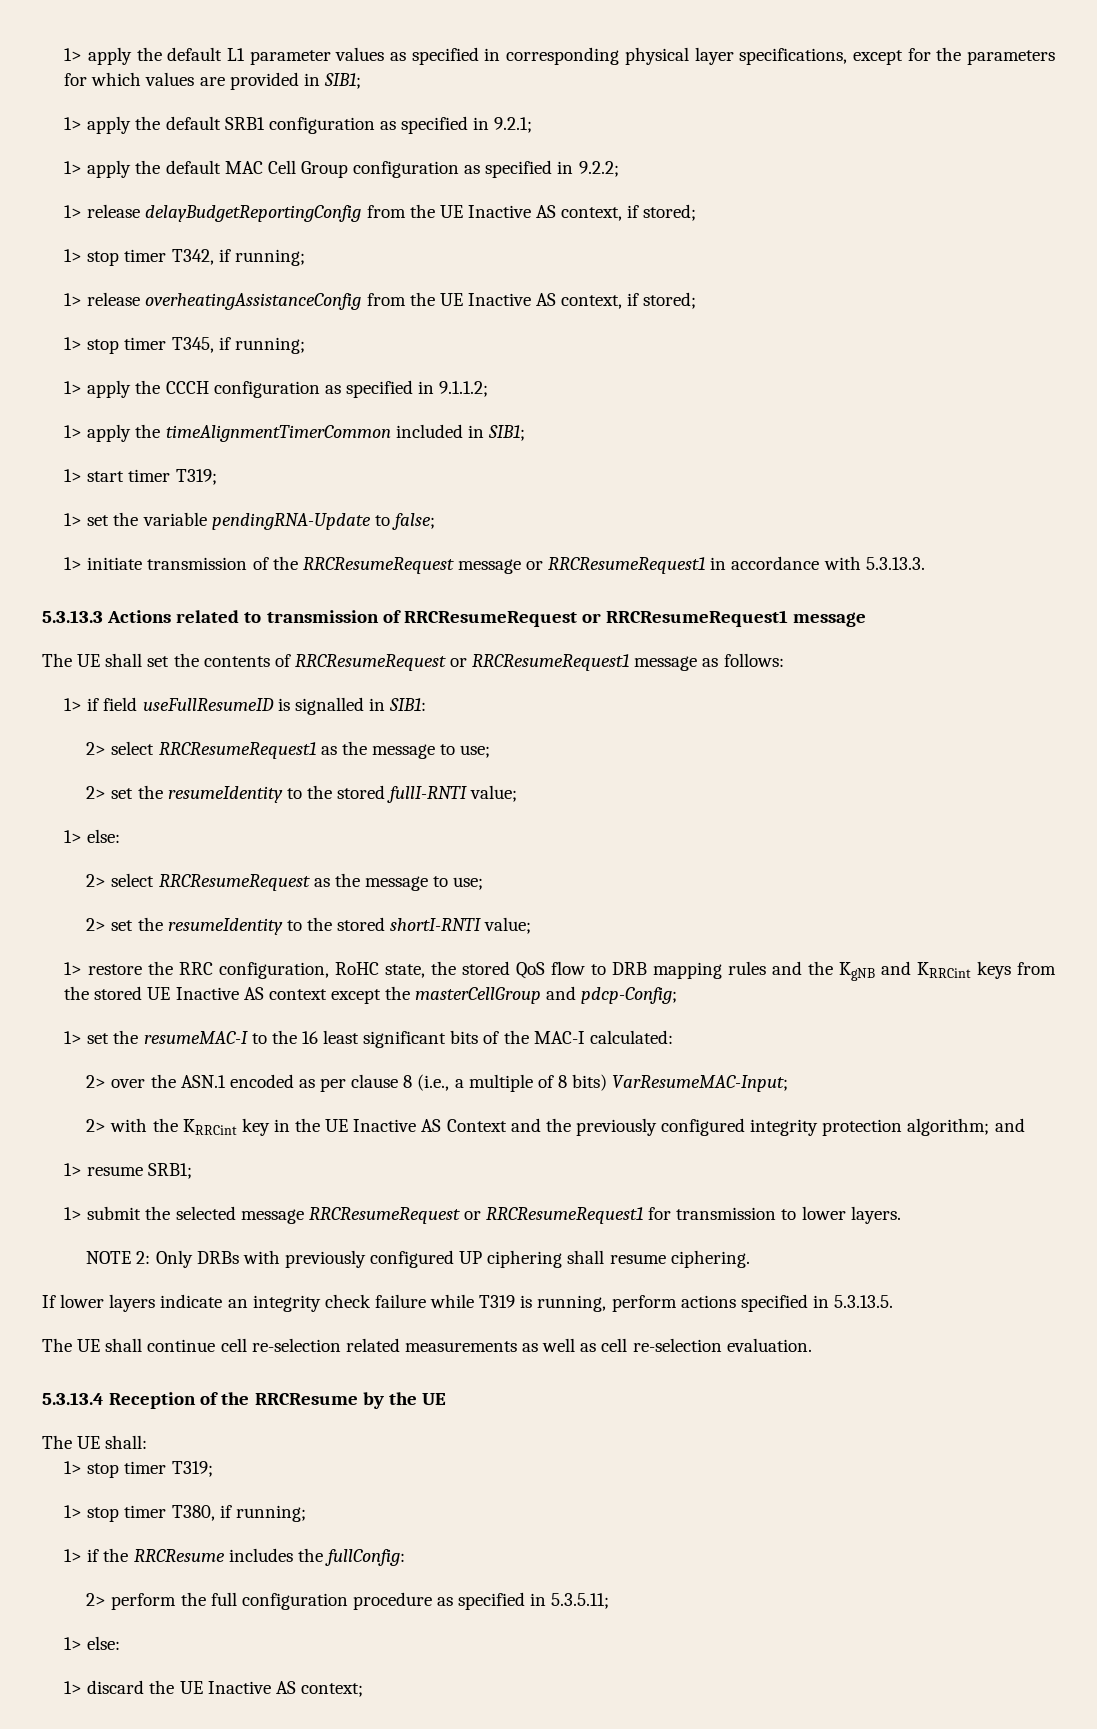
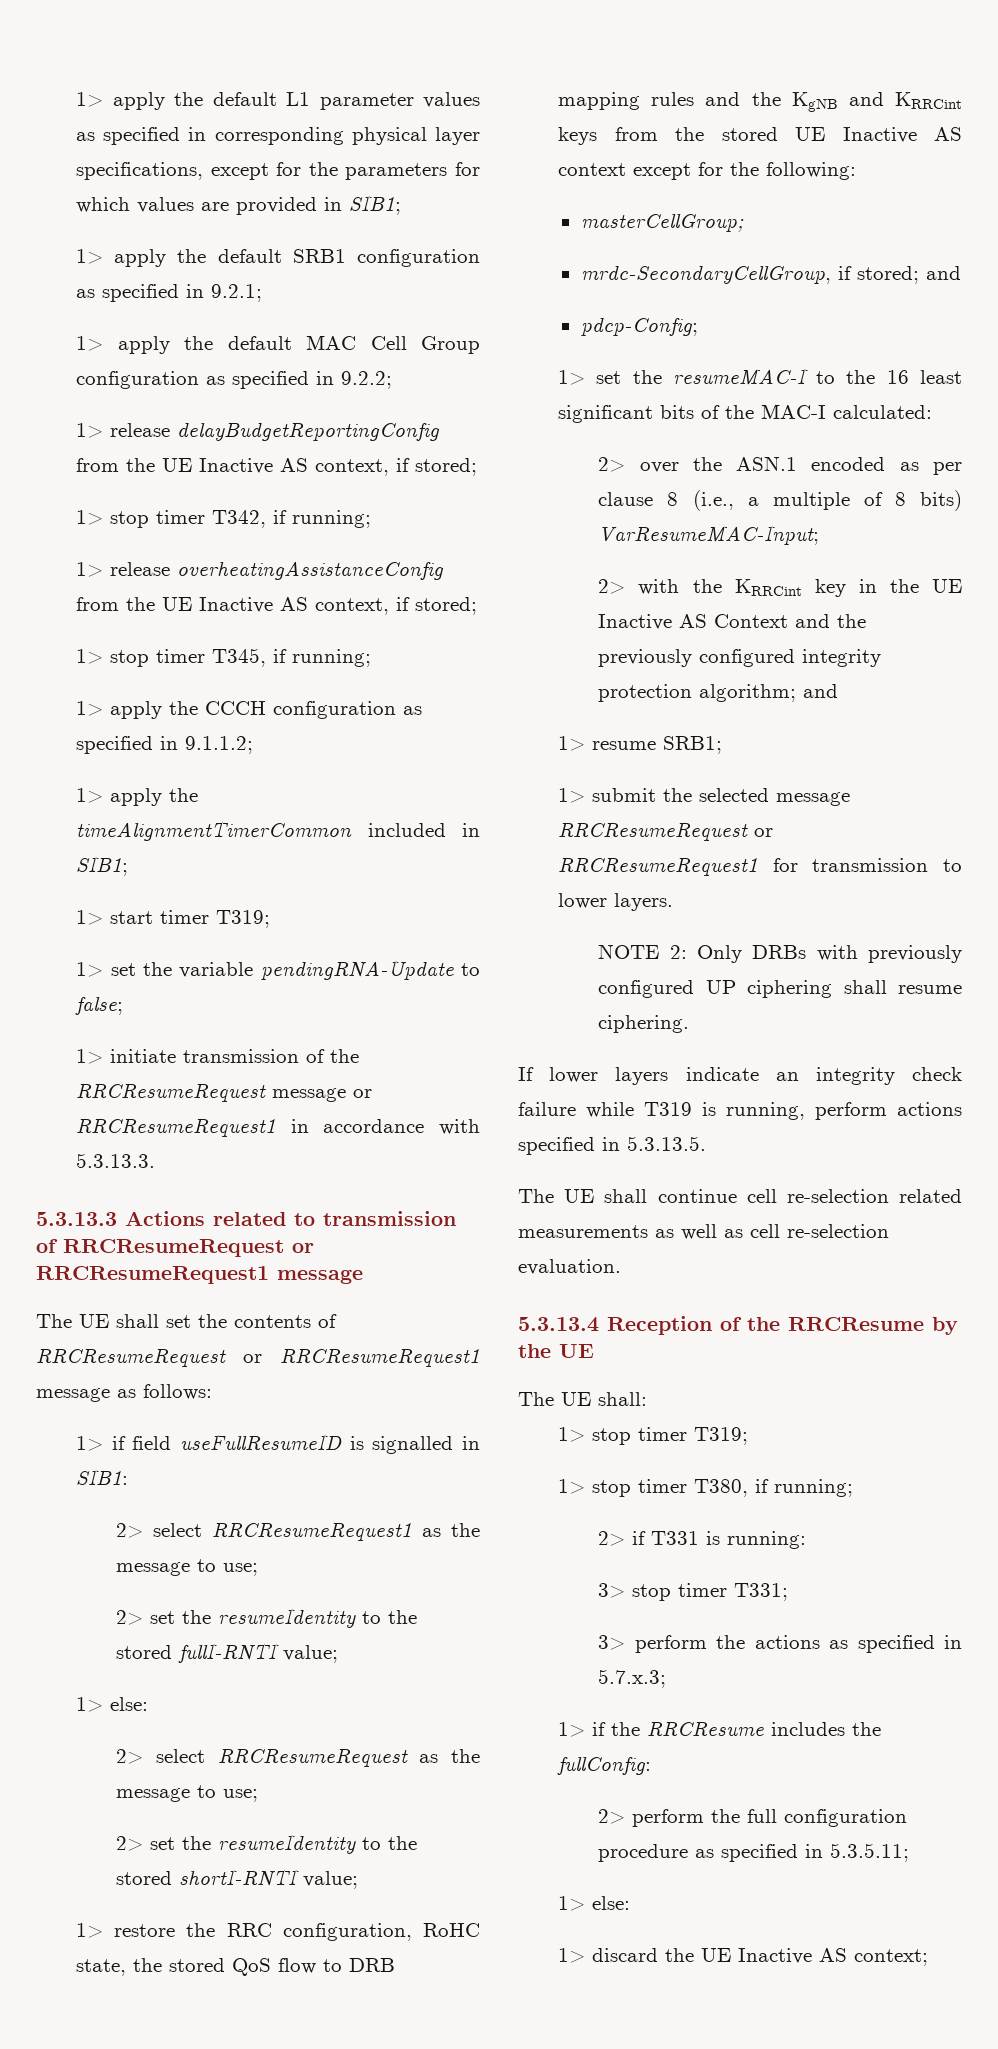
[385,986,577,1004] the masterCellGroup and -> [698,162,857,180] [580,213,744,232] [580,265,961,284] for the following: // masterCellGroup; // mrdc-SecondaryCellGroup, if stored; and //
(306, 1513) none -> [598,1531,807,1549] [598,1583,789,1601] [598,1635,962,1653] [598,1669,667,1688] // 2> if T331 is running: // 3> stop timer T331; // 3> perform the actions as specified in 5.7.x.3;

